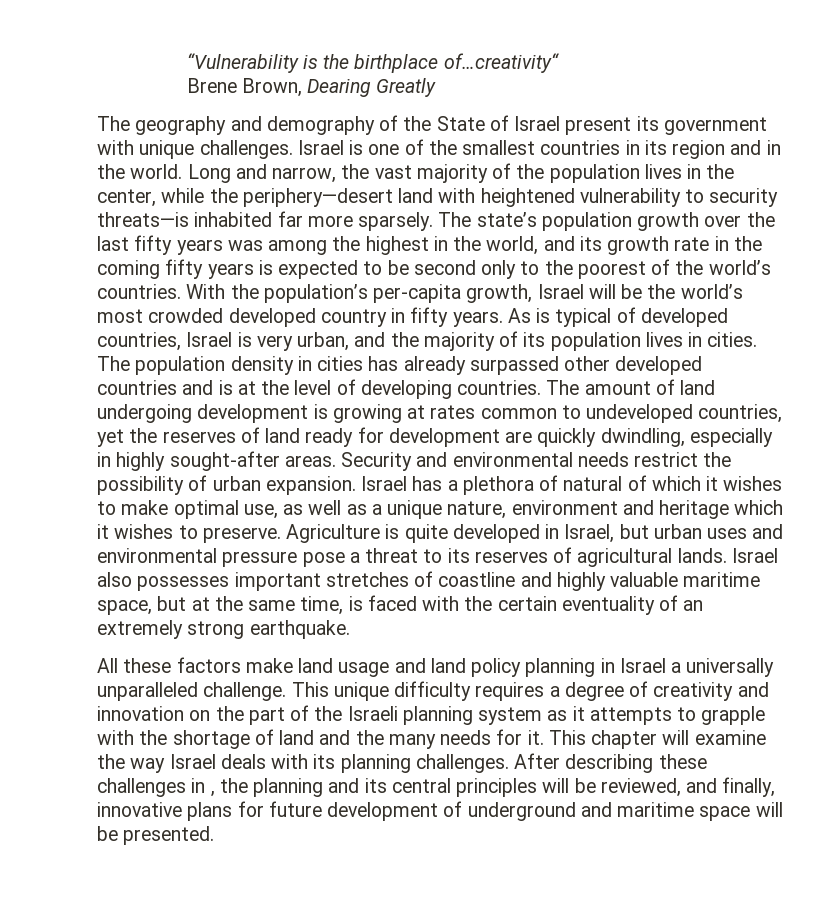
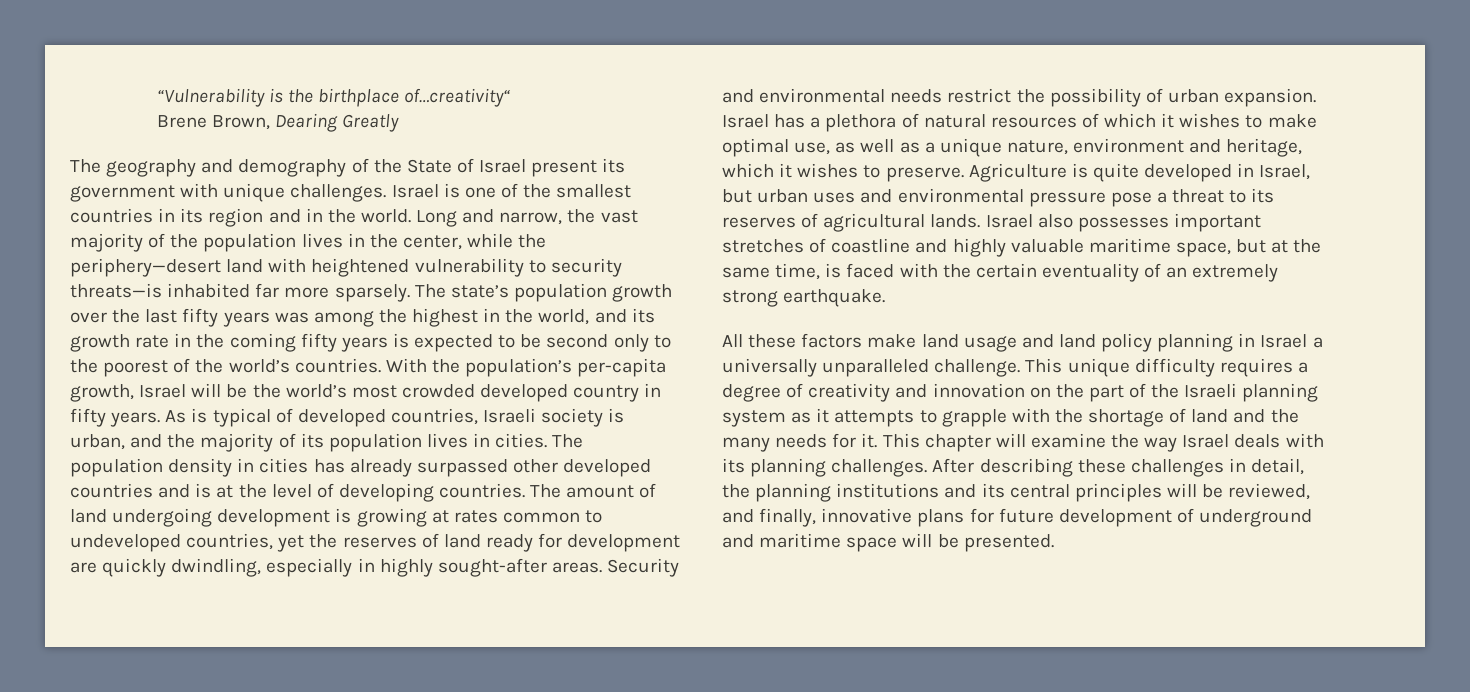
[186,332,293,351] Israel is very -> [483,408,625,427] Israeli society is
(623, 483) none -> [990,117,1077,128] resources
[659,500,730,519] heritage -> [1226,138,1303,157] heritage,
[210,791,215,797] , -> [1251,458,1305,475] detail,
(324, 787) none -> [836,483,940,498] institutions

